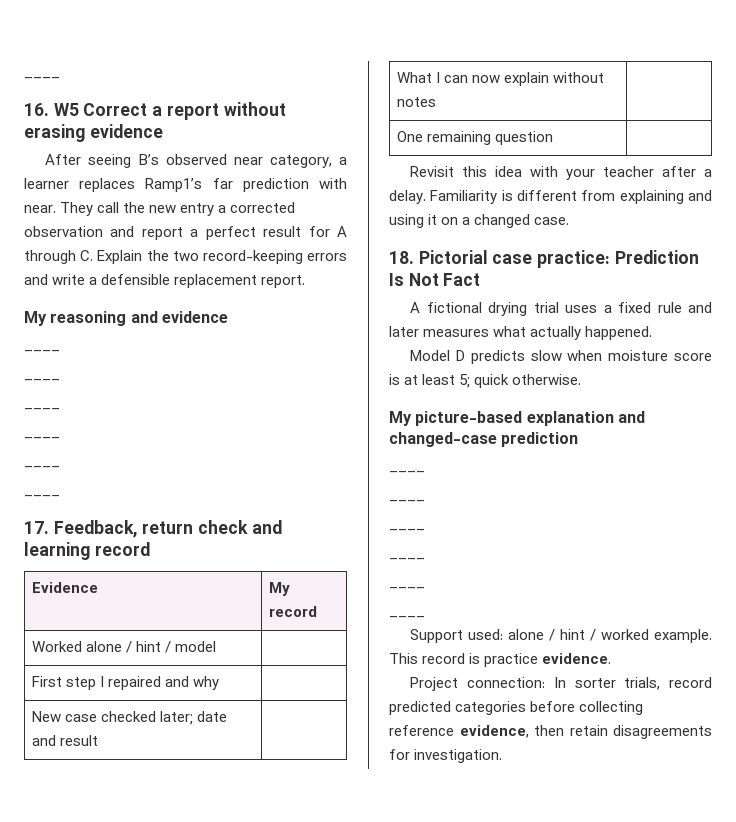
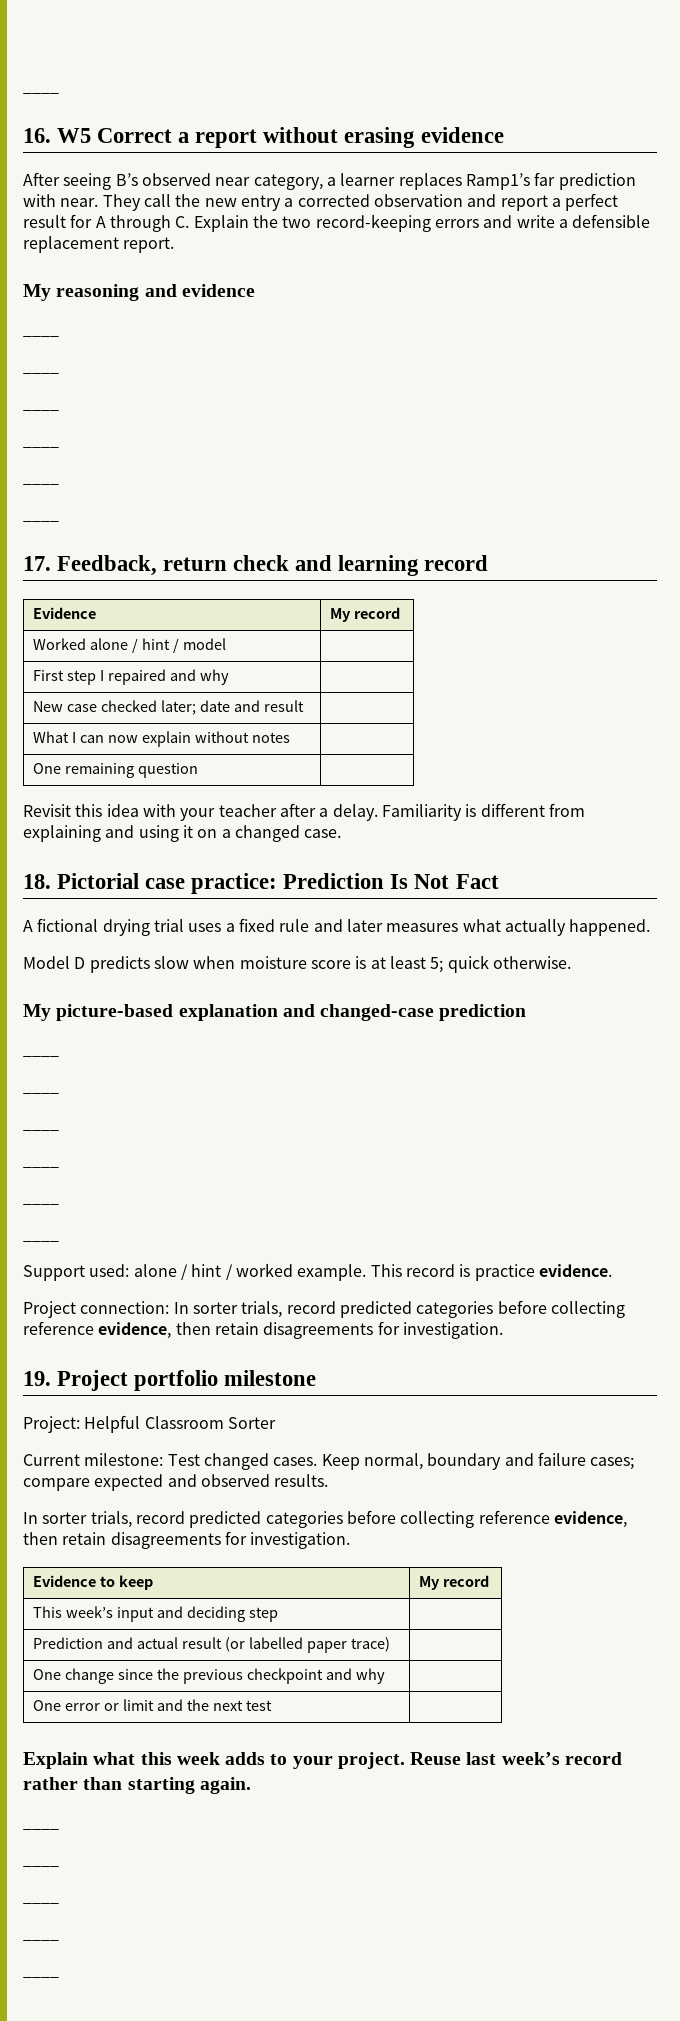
(503, 756) none -> [23,1370,317,1391] [23,1415,276,1433] [23,1452,635,1470] [23,1474,329,1491] [23,1510,627,1528] [23,1531,351,1549] [33,1575,154,1590] [419,1575,490,1590] [33,1606,278,1622] [33,1637,390,1653] [33,1668,385,1684] [33,1699,272,1711] [23,1752,622,1769] [23,1777,251,1794] [23,1828,59,1830] [23,1865,59,1867] [23,1902,59,1904] [23,1939,59,1941] [23,1976,59,1978] // 19. Project portfolio milestone // Project: Helpful Classroom Sorter // Current milestone: Test changed cases. Keep normal, boundary and failure cases; compare expected and observed results. // In sorter trials, record predicted categories before collecting reference evidence, then retain disagreements for investigation. // Evidence to keep | My record // This week’s input and deciding step | // Prediction and actual result (or labelled paper trace) | // One change since the previous checkpoint and why | // One error or limit and the next test | // Explain what this week adds to your project. Reuse last week’s record rather than starting again. // ____ // ____ // ____ // ____ // ____

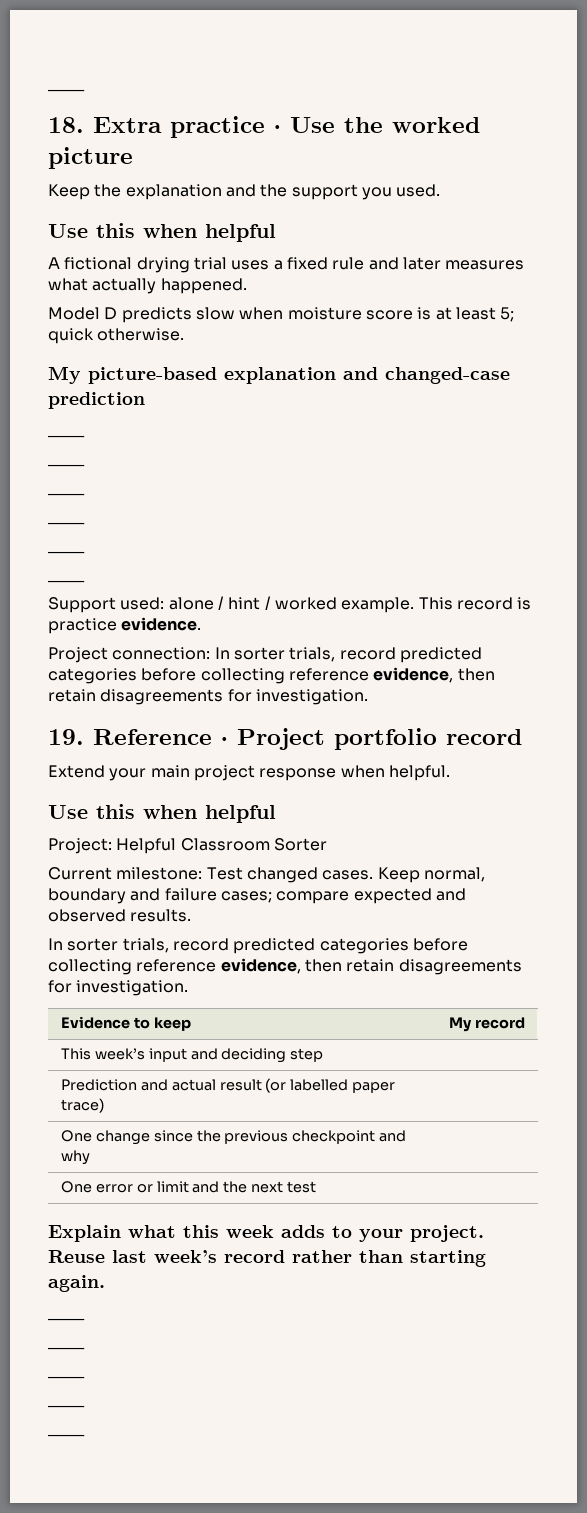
[23,92,59,94] [23,127,504,148] [23,172,636,190] [23,193,619,211] [23,214,651,232] [23,236,175,253] [23,284,255,301] [23,335,59,337] [23,372,59,374] [23,409,59,411] [23,446,59,448] [23,483,59,485] [23,520,59,522] [23,555,489,576] [33,607,97,619] [330,607,401,622] [33,638,226,653] [33,669,229,685] [33,700,304,715] [33,731,290,747] [33,763,199,778] [23,803,585,821] [23,825,342,842] [23,873,499,894] ____ // 16. W5 Correct a report without erasing evidence // After seeing B’s observed near category, a learner replaces Ramp1’s far prediction with near. They call the new entry a corrected observation and report a perfect result for A through C. Explain the two record-keeping errors and write a defensible replacement report. // My reasoning and evidence // ____ // ____ // ____ // ____ // ____ // ____ // 17. Feedback, return check and learning record // Evidence | My record // Worked alone / hint / model | // First step I repaired and why | // New case checked later; date and result | // What I can now explain without notes | // One remaining question | // Revisit this idea with your teacher after a delay. Familiarity is different from explaining and using it on a changed case. // 18. Pictorial case practice: Prediction Is Not Fact -> [48,89,85,92] [48,116,480,138] [48,147,133,169] [48,184,441,200] [48,223,276,242] ____ // 18. Extra practice · Use the worked picture // Keep the explanation and the support you used. // Use this when helpful
[57,1370,317,1391] Project portfolio milestone -> [93,728,522,750] [48,765,450,781] [48,804,276,823] Reference · Project portfolio record // Extend your main project response when helpful. // Use this when helpful

